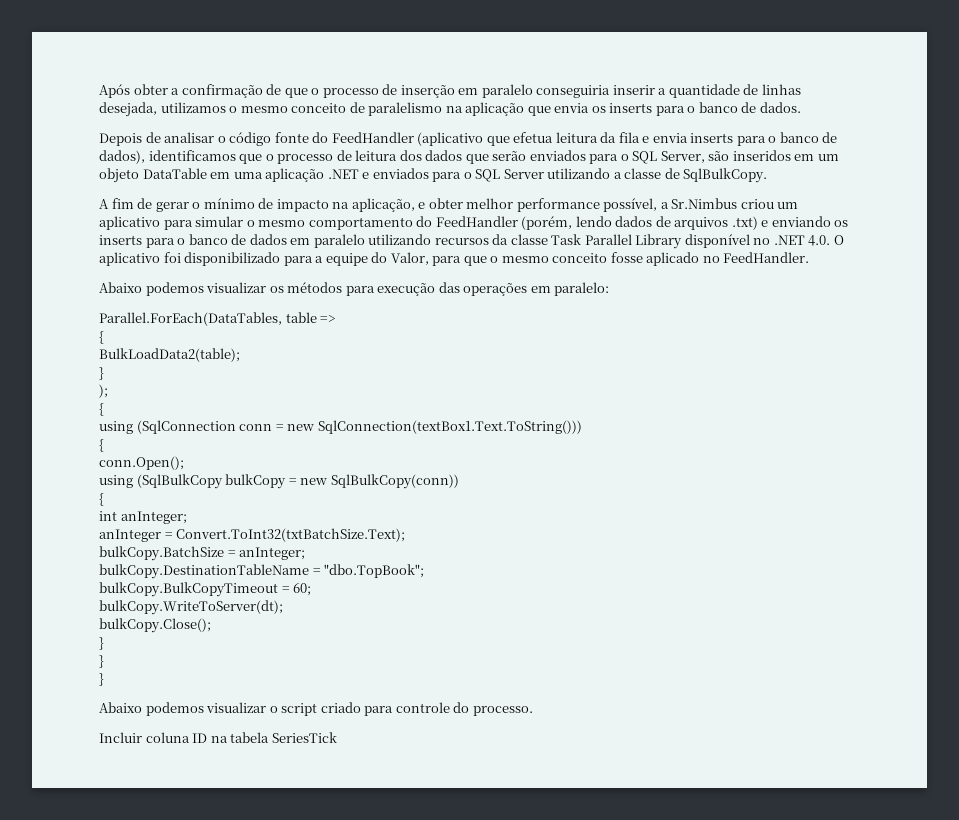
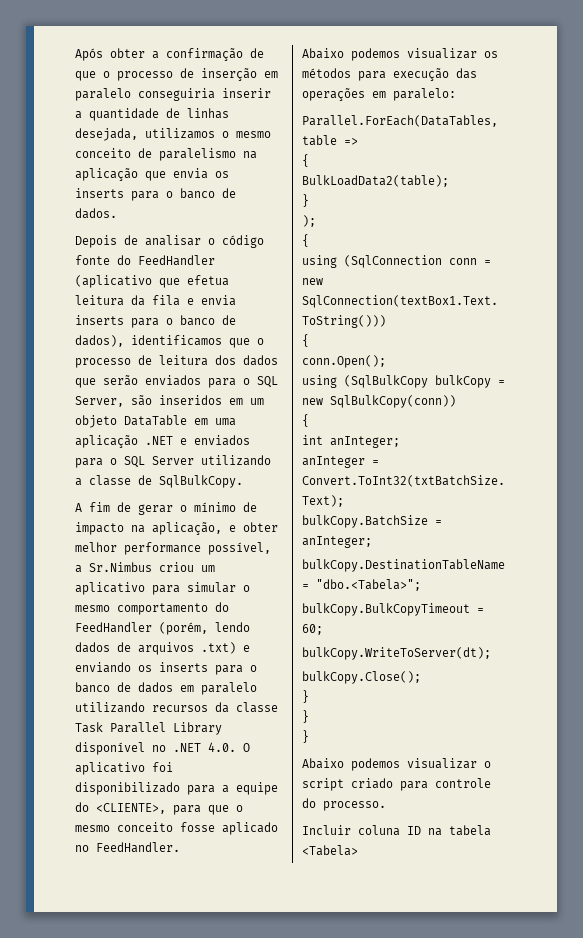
[390,252,429,265] Valor, -> [96,803,166,814] <CLIENTE>,
[324,564,425,578] "dbo.TopBook"; -> [316,579,421,591] "dbo.<Tabela>";
[271,732,337,743] SeriesTick -> [302,845,358,856] <Tabela>

